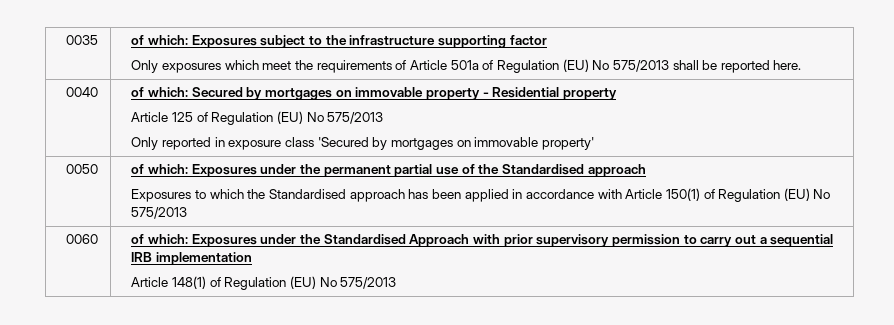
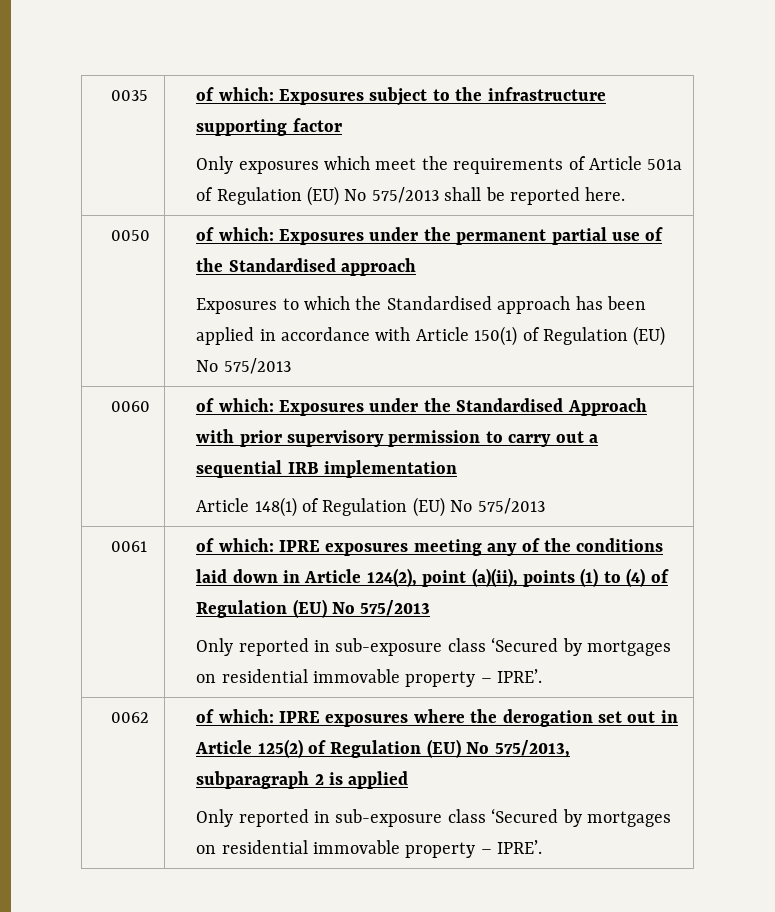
[66,87,99,97] [131,87,617,100] [131,111,384,125] [131,137,594,150] // 0040 | of which: Secured by mortgages on immovable property - Residential property // Article 125 of Regulation (EU) No 575/2013 // Only reported in exposure class 'Secured by mortgages on immovable property' -> (626, 194) none
(397, 283) none -> [110,541,147,552] [196,538,664,556] [196,568,669,587] [196,599,431,618] [196,637,672,656] [196,669,543,687] [110,712,149,723] [196,709,678,727] [195,739,570,758] [196,771,409,789] [196,808,672,827] [196,840,543,858] // 0061 | of which: IPRE exposures meeting any of the conditions laid down in Article 124(2), point (a)(ii), points (1) to (4) of Regulation (EU) No 575/2013 // Only reported in sub-exposure class ‘Secured by mortgages on residential immovable property – IPRE’. // 0062 | of which: IPRE exposures where the derogation set out in Article 125(2) of Regulation (EU) No 575/2013, subparagraph 2 is applied // Only reported in sub-exposure class ‘Secured by mortgages on residential immovable property – IPRE’.

